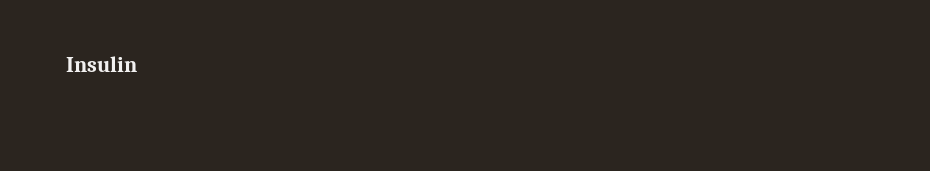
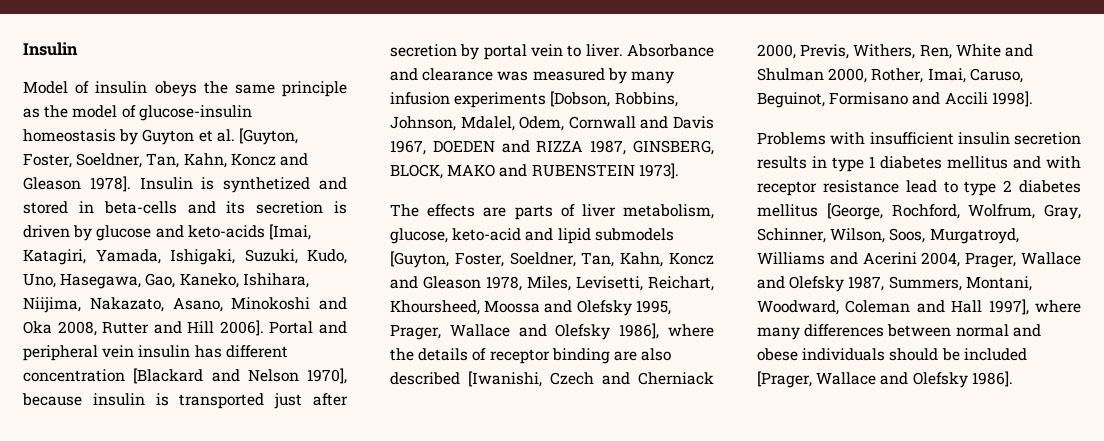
[66,56,137,72] Insulin -> [23,42,78,56] [23,81,347,97] [23,105,252,121] [23,128,298,145] [23,153,308,168] [23,176,347,193] [23,201,347,214] [23,224,311,241] [23,249,347,265] [23,273,309,289] [23,297,347,313] [23,320,347,336] [23,345,288,361] [23,368,347,384] [22,393,348,409] [390,44,714,60] [390,68,674,84] [390,91,678,108] [390,116,714,131] [390,140,714,155] [390,163,679,179] [390,204,714,220] [390,228,674,244] [390,251,714,268] [390,276,714,291] [390,300,671,316] [390,323,714,340] [390,348,672,364] [390,371,714,387] [757,44,1033,59] [757,68,1023,83] [757,91,1033,108] [757,132,1081,145] [757,156,1081,172] [757,180,1081,196] [757,203,1081,220] [757,228,1019,244] [757,252,1081,268] [757,276,1032,292] [757,299,1081,315] [757,324,1041,340] [757,348,1027,361] [757,371,1013,388] Insulin // Model of insulin obeys the same principle as the model of glucose-insulin homeostasis by Guyton et al. [Guyton, Foster, Soeldner, Tan, Kahn, Koncz and Gleason 1978]. Insulin is synthetized and stored in beta-cells and its secretion is driven by glucose and keto-acids [Imai, Katagiri, Yamada, Ishigaki, Suzuki, Kudo, Uno, Hasegawa, Gao, Kaneko, Ishihara, Niijima, Nakazato, Asano, Minokoshi and Oka 2008, Rutter and Hill 2006]. Portal and peripheral vein insulin has different concentration [Blackard and Nelson 1970], because insulin is transported just after secretion by portal vein to liver. Absorbance and clearance was measured by many infusion experiments [Dobson, Robbins, Johnson, Mdalel, Odem, Cornwall and Davis 1967, DOEDEN and RIZZA 1987, GINSBERG, BLOCK, MAKO and RUBENSTEIN 1973]. // The effects are parts of liver metabolism, glucose, keto-acid and lipid submodels [Guyton, Foster, Soeldner, Tan, Kahn, Koncz and Gleason 1978, Miles, Levisetti, Reichart, Khoursheed, Moossa and Olefsky 1995, Prager, Wallace and Olefsky 1986], where the details of receptor binding are also described [Iwanishi, Czech and Cherniack 2000, Previs, Withers, Ren, White and Shulman 2000, Rother, Imai, Caruso, Beguinot, Formisano and Accili 1998]. // Problems with insufficient insulin secretion results in type 1 diabetes mellitus and with receptor resistance lead to type 2 diabetes mellitus [George, Rochford, Wolfrum, Gray, Schinner, Wilson, Soos, Murgatroyd, Williams and Acerini 2004, Prager, Wallace and Olefsky 1987, Summers, Montani, Woodward, Coleman and Hall 1997], where many differences between normal and obese individuals should be included [Prager, Wallace and Olefsky 1986].

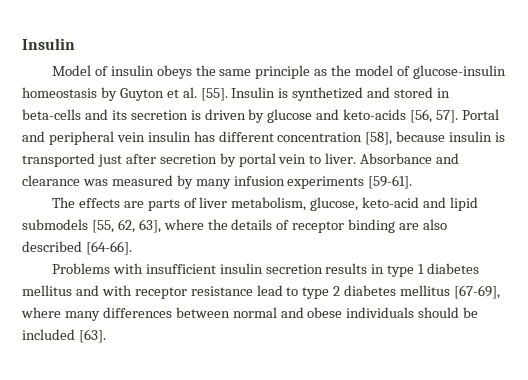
[238,128,298,145] [23,153,308,168] [23,176,131,192] [Guyton, Foster, Soeldner, Tan, Kahn, Koncz and Gleason 1978]. -> [200,88,228,101] [55].
[268,224,311,240] [23,249,347,265] [23,273,309,289] [23,297,347,313] [23,320,264,336] [Imai, Katagiri, Yamada, Ishigaki, Suzuki, Kudo, Uno, Hasegawa, Gao, Kaneko, Ishihara, Niijima, Nakazato, Asano, Minokoshi and Oka 2008, Rutter and Hill 2006]. -> [410,109,459,123] [56, 57].
[133,368,347,384] [Blackard and Nelson 1970], -> [365,132,393,145] [58],
[550,91,678,107] [390,116,714,131] [390,140,714,155] [390,163,679,179] [Dobson, Robbins, Johnson, Mdalel, Odem, Cornwall and Davis 1967, DOEDEN and RIZZA 1987, GINSBERG, BLOCK, MAKO and RUBENSTEIN 1973]. -> [368,175,413,189] [59-61].
[390,251,714,268] [390,276,714,291] [390,300,671,316] [390,323,660,340] [Guyton, Foster, Soeldner, Tan, Kahn, Koncz and Gleason 1978, Miles, Levisetti, Reichart, Khoursheed, Moossa and Olefsky 1995, Prager, Wallace and Olefsky 1986], -> [91,219,161,233] [55, 62, 63],
[468,371,714,387] [757,44,1033,59] [757,68,1023,83] [757,91,1033,108] [Iwanishi, Czech and Cherniack 2000, Previs, Withers, Ren, White and Shulman 2000, Rother, Imai, Caruso, Beguinot, Formisano and Accili 1998]. -> [85,241,132,255] [64-66].
[826,203,1081,220] [757,228,1019,244] [757,252,1081,268] [757,276,1032,292] [757,299,1029,315] [George, Rochford, Wolfrum, Gray, Schinner, Wilson, Soos, Murgatroyd, Williams and Acerini 2004, Prager, Wallace and Olefsky 1987, Summers, Montani, Woodward, Coleman and Hall 1997], -> [454,285,501,299] [67-69],
[757,371,1013,388] [Prager, Wallace and Olefsky 1986]. -> [78,329,106,343] [63].

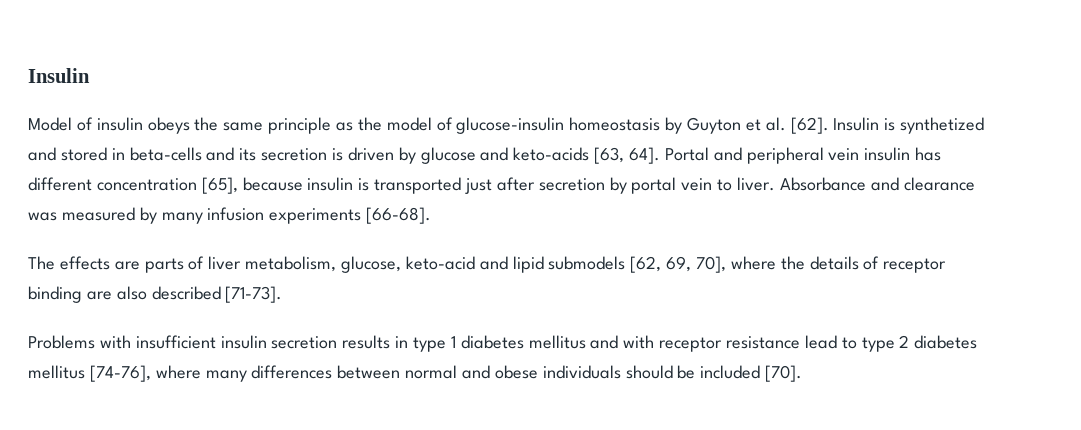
[200,88,228,101] [55]. -> [790,117,829,134] [62].
[410,109,459,123] [56, 57]. -> [594,147,661,164] [63, 64].
[365,132,393,145] [58], -> [201,177,238,194] [65],
[368,175,413,189] [59-61]. -> [366,207,432,224] [66-68].
[91,219,161,233] [55, 62, 63], -> [630,256,727,273] [62, 69, 70],
[85,241,132,255] [64-66]. -> [225,286,283,303] [71-73].
[454,285,501,299] [67-69], -> [89,365,151,382] [74-76],
[78,329,106,343] [63]. -> [765,365,803,382] [70].

